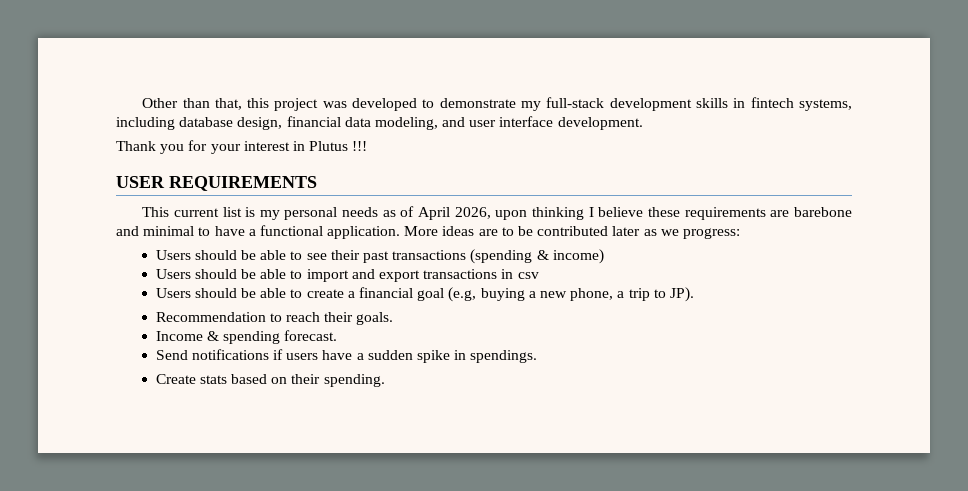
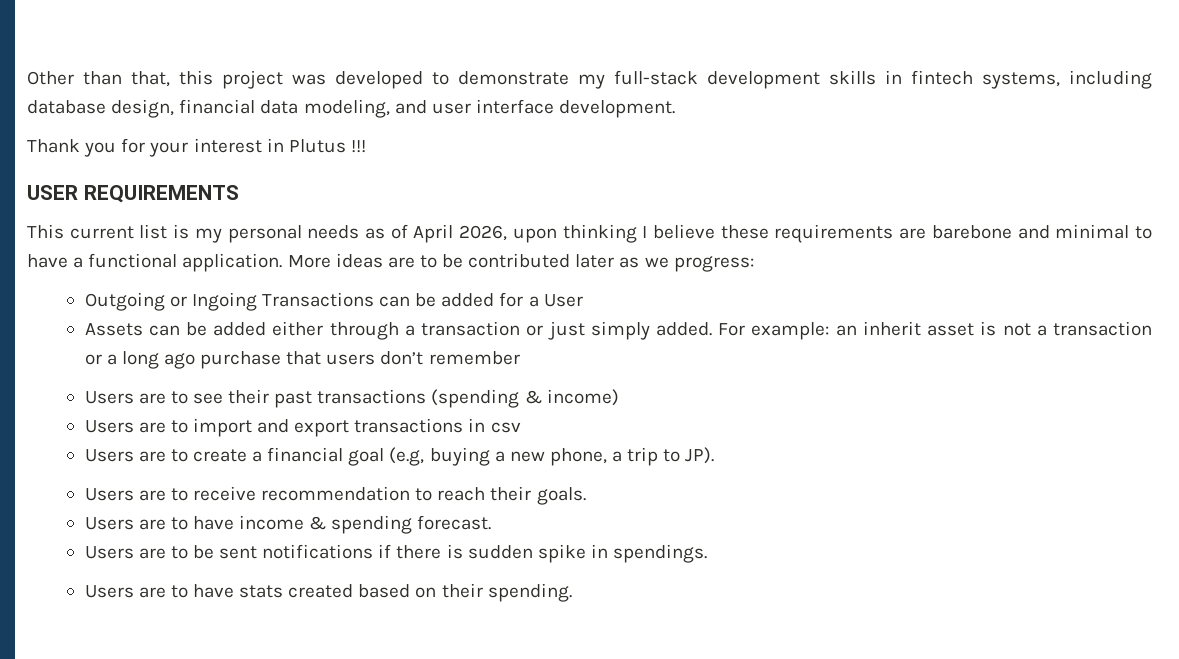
[155,250,287,260] Users should be able -> [84,292,583,311] [84,321,1153,340] [84,351,520,369] [84,391,166,404] Outgoing or Ingoing Transactions can be added for a User // Assets can be added either through a transaction or just simply added. For example: an inherit asset is not a transaction or a long ago purchase that users don’t remember // Users are
[194,269,287,279] should be able -> [138,422,166,433] are
[194,288,287,298] should be able -> [138,451,166,462] are
[155,312,266,322] Recommendation -> [84,486,411,501] Users are to receive recommendation
[155,330,338,344] [155,349,538,363] [155,374,227,384] Income & spending forecast. // Send notifications if users have a sudden spike in spendings. // Create stats -> [84,515,492,534] [84,544,708,563] [84,584,354,598] Users are to have income & spending forecast. // Users are to be sent notifications if there is sudden spike in spendings. // Users are to have stats created

